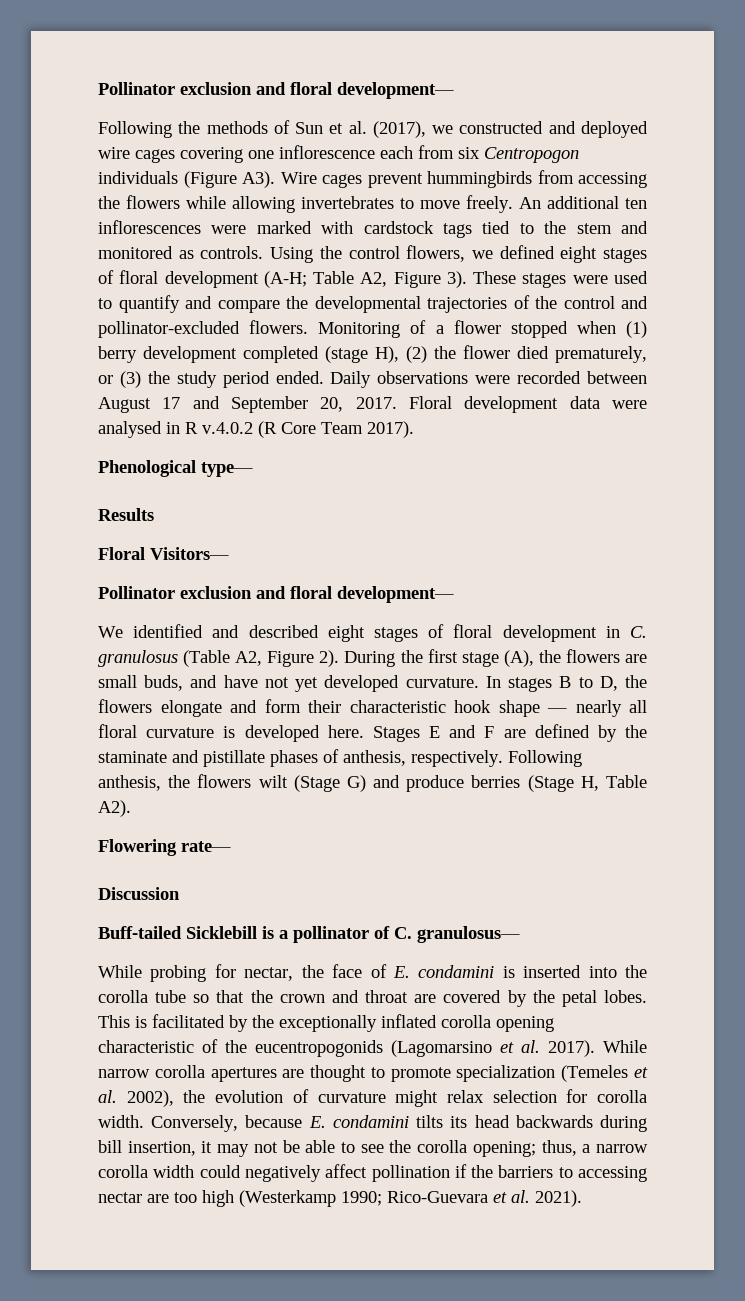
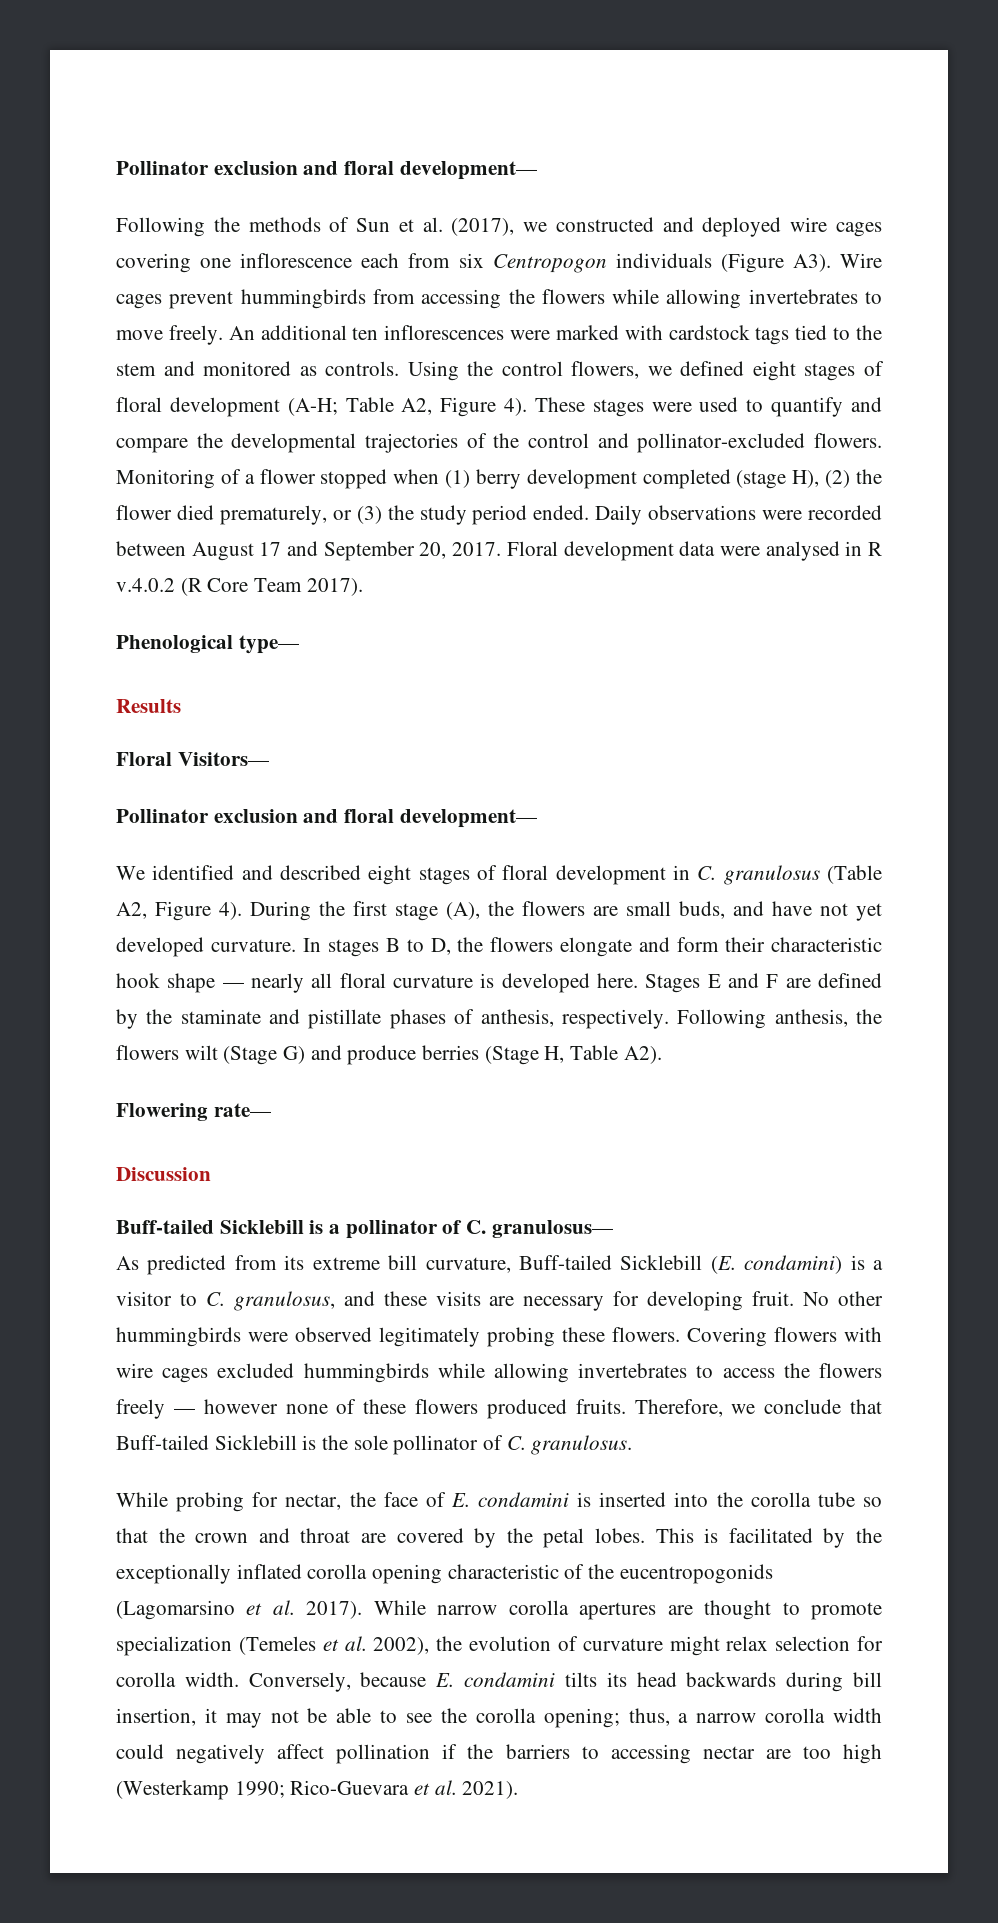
[446,271,467,288] 3). -> [504,398,528,416] 4).
[319,650,340,667] 2). -> [219,902,242,920] 4).
(520, 934) none -> [116,1255,883,1275] [116,1291,883,1311] [116,1327,882,1347] [116,1363,883,1383] [116,1399,883,1419] [116,1435,633,1455] // As predicted from its extreme bill curvature, Buff-tailed Sicklebill (E. condamini) is a visitor to C. granulosus, and these visits are necessary for developing fruit. No other hummingbirds were observed legitimately probing these flowers. Covering flowers with wire cages excluded hummingbirds while allowing invertebrates to access the flowers freely — however none of these flowers produced fruits. Therefore, we conclude that Buff-tailed Sicklebill is the sole pollinator of C. granulosus.

